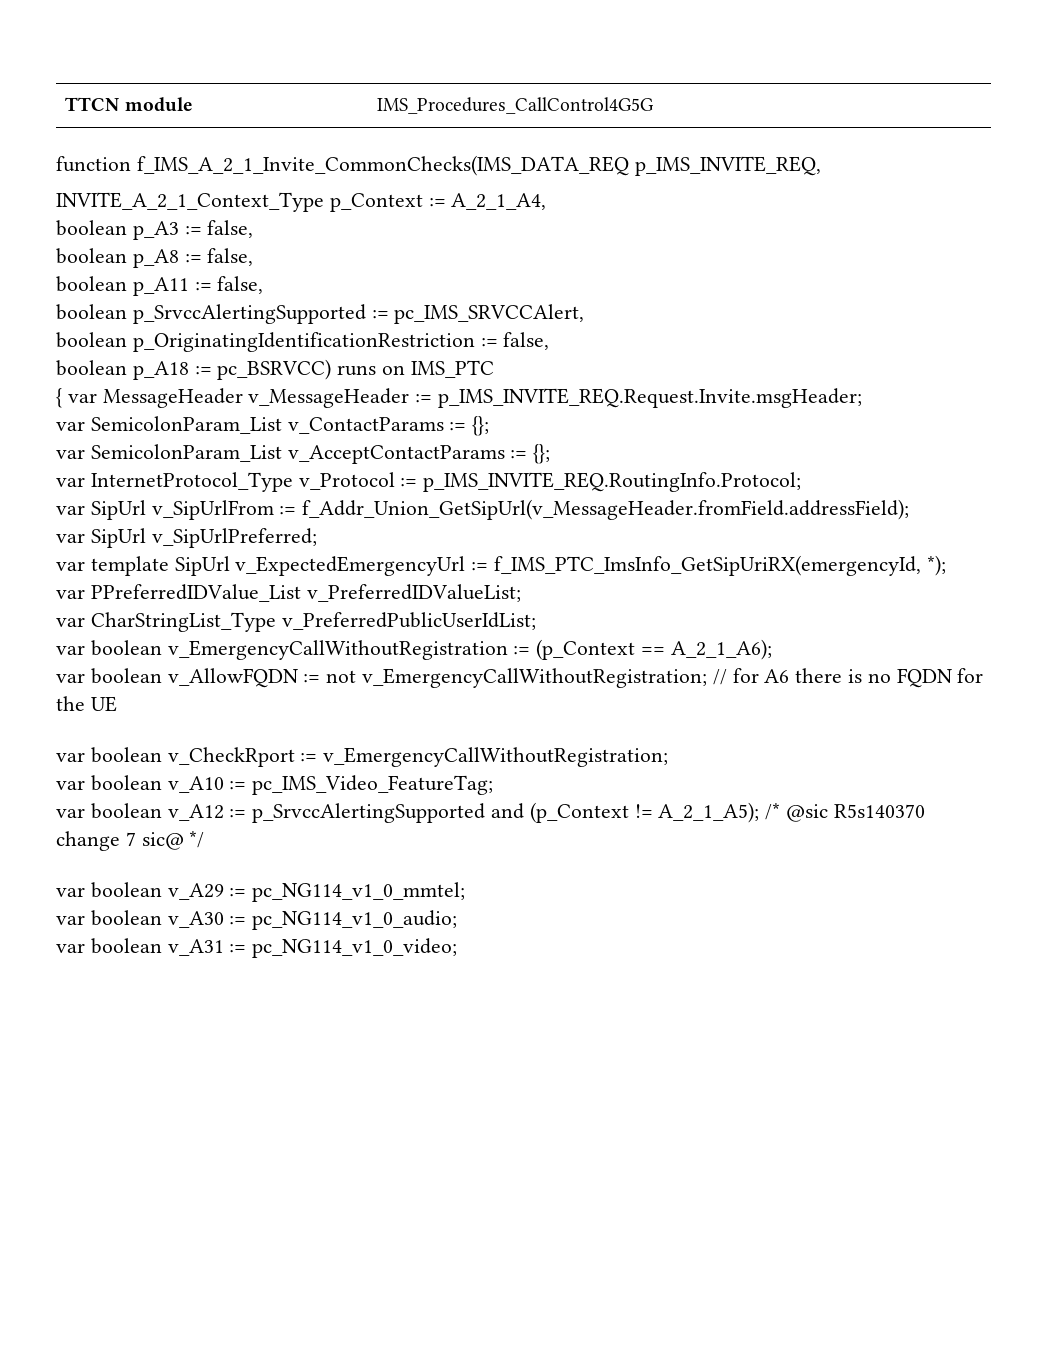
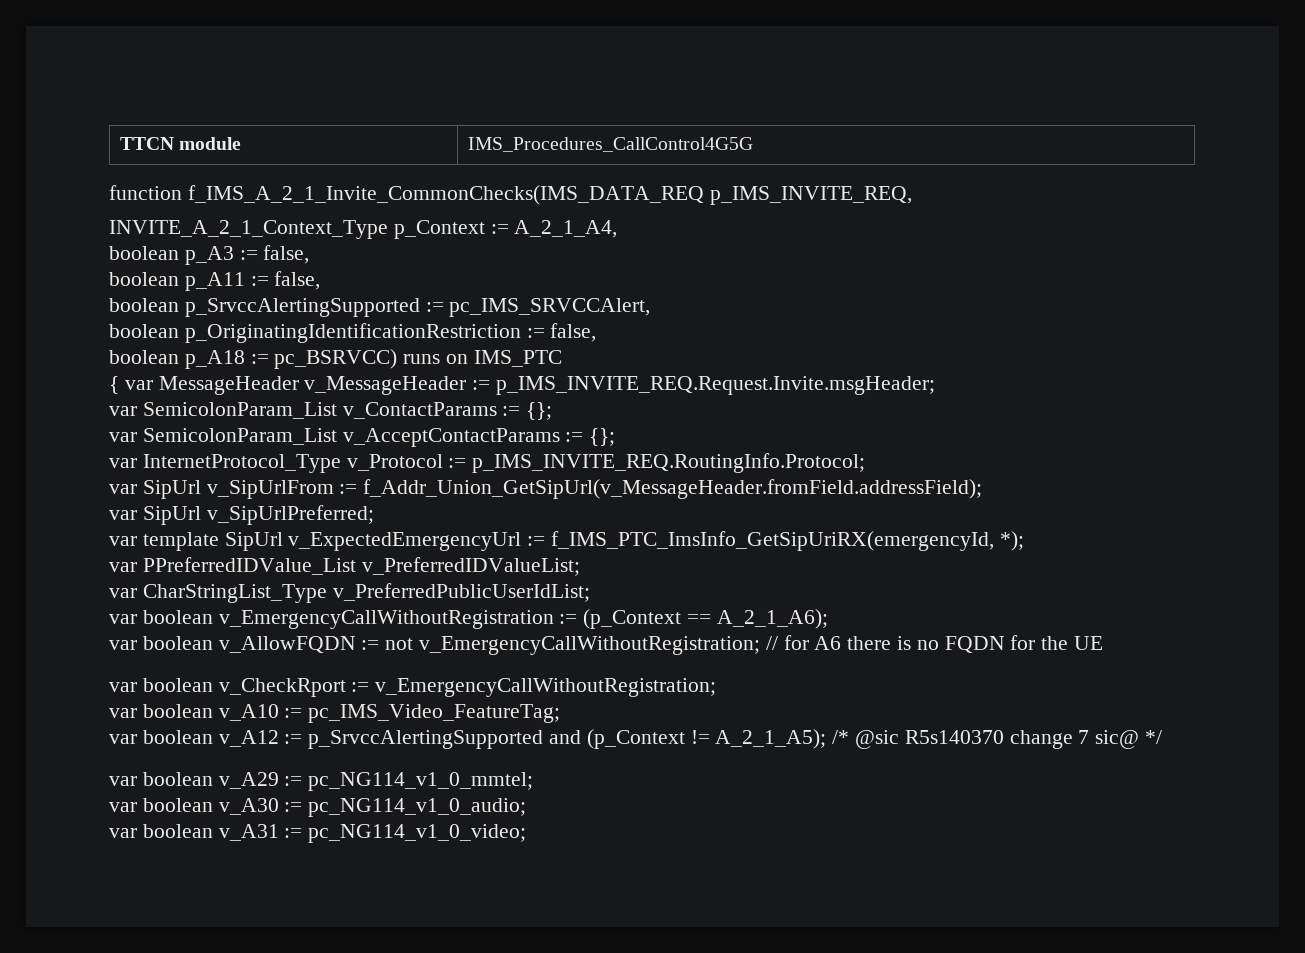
[56,248,254,268] // boolean p_A8 := false, -> (310, 254) none

